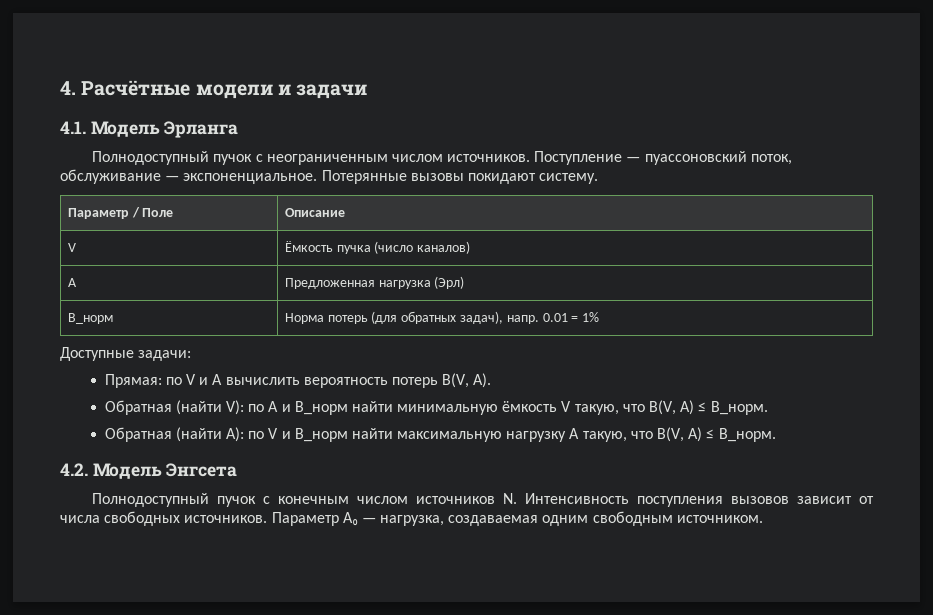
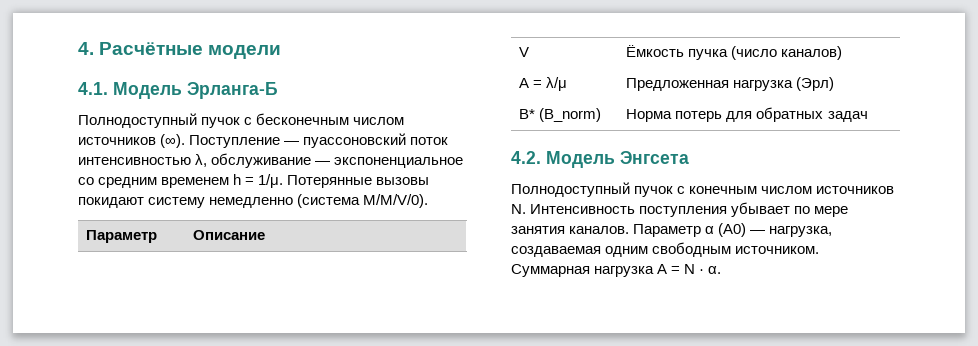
[277,84,368,99] и задачи -> (282, 52) none
[164,121,239,138] [92,151,792,165] [60,169,599,184] [67,207,174,219] Эрланга // Полнодоступный пучок с неограниченным числом источников. Поступление — пуассоновский поток, обслуживание — экспоненциальное. Потерянные вызовы покидают систему. // Параметр / Поле -> [187,82,278,99] [78,113,405,128] [78,133,449,148] [78,153,464,168] [78,174,430,188] [78,194,429,208] [86,230,158,243] Эрланга-Б // Полнодоступный пучок с бесконечным числом источников (∞). Поступление — пуассоновский поток интенсивностью λ, обслуживание — экспоненциальное со средним временем h = 1/μ. Потерянные вызовы покидают систему немедленно (система M/M/V/0). // Параметр
(77, 282) none -> [533,77,568,91] = λ/μ
[67,313,113,324] B_норм -> [519,108,602,122] B* (B_norm)
[371,311,600,324] [60,347,192,361] [104,373,492,388] [104,400,768,415] [104,427,776,442] (для обратных задач), напр. 0.01 = 1% // Доступные задачи: // Прямая: по V и A вычислить вероятность потерь B(V, A). // Обратная (найти V): по A и B_норм найти минимальную ёмкость V такую, что B(V, A) ≤ B_норм. // Обратная (найти A): по V и B_норм найти максимальную нагрузку A такую, что B(V, A) ≤ B_норм. -> [726,107,868,122] для обратных задач
[731,496,874,504] [60,511,358,526] вызовов зависит от числа свободных источников. Параметр A₀ -> [731,202,849,217] [511,223,747,237] убывает по мере занятия каналов. Параметр α (A0)
(763, 519) none -> [511,264,722,277] Суммарная нагрузка A = N · α.

